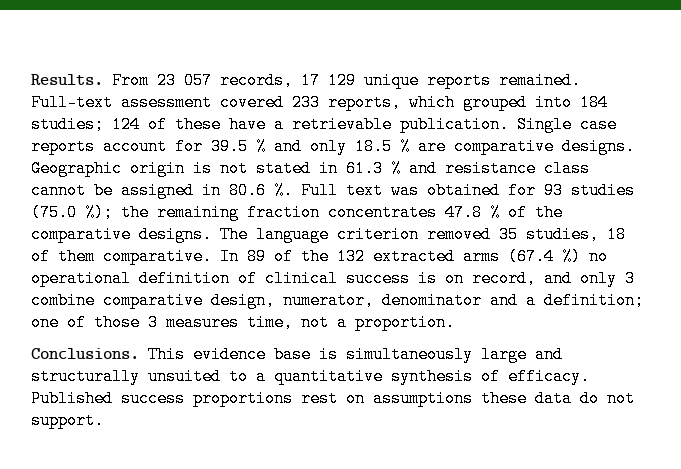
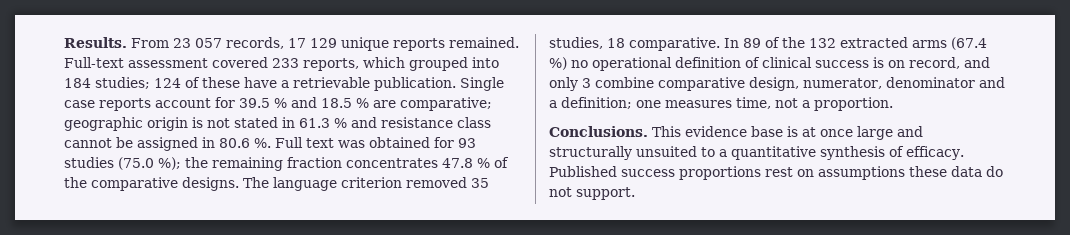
[310,138,347,155] only -> (317, 102) none
[454,138,635,155] [31,160,122,177] comparative designs. Geographic -> [400,97,492,111] [64,117,143,131] comparative; geographic
[31,248,95,265] of them -> (625, 43) none
[67,314,158,331] of those 3 -> (661, 104) none
[346,346,473,363] simultaneously -> [802,127,853,137] at once

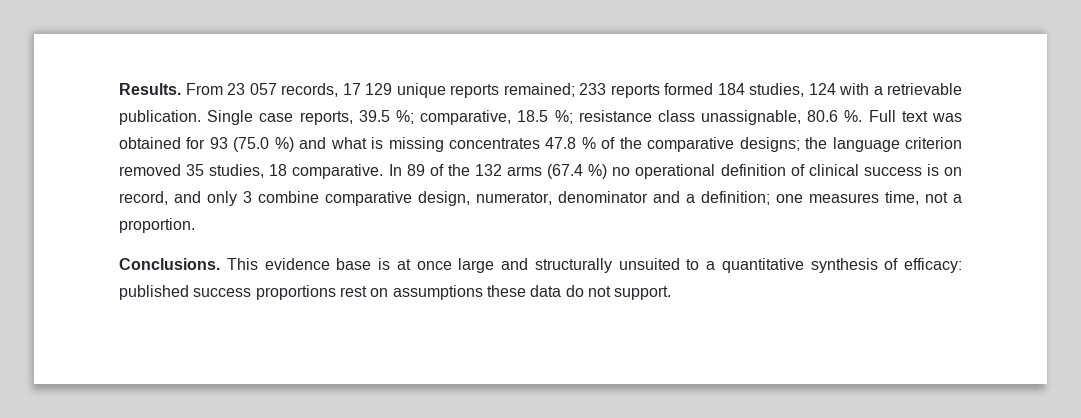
[449,37,519,48] [64,57,499,71] [64,77,277,89] remained. Full-text assessment covered 233 reports, which grouped into 184 studies; 124 of these have -> [503,83,869,98] remained; 233 reports formed 184 studies, 124 with
[99,97,492,111] [64,117,491,131] [64,137,215,151] reports account for 39.5 % and 18.5 % are comparative; geographic origin is not stated in 61.3 % and resistance class cannot be assigned in -> [299,110,802,125] reports, 39.5 %; comparative, 18.5 %; resistance class unassignable,
[64,157,342,171] studies (75.0 %); the remaining fraction -> [233,137,444,152] (75.0 %) and what is missing
[182,177,269,191] designs. The -> [739,137,828,152] designs; the
[840,37,908,48] extracted -> (502, 170) none
[906,146,964,160] [549,166,617,177] efficacy. Published -> [904,258,962,273] [119,285,189,300] efficacy: published

